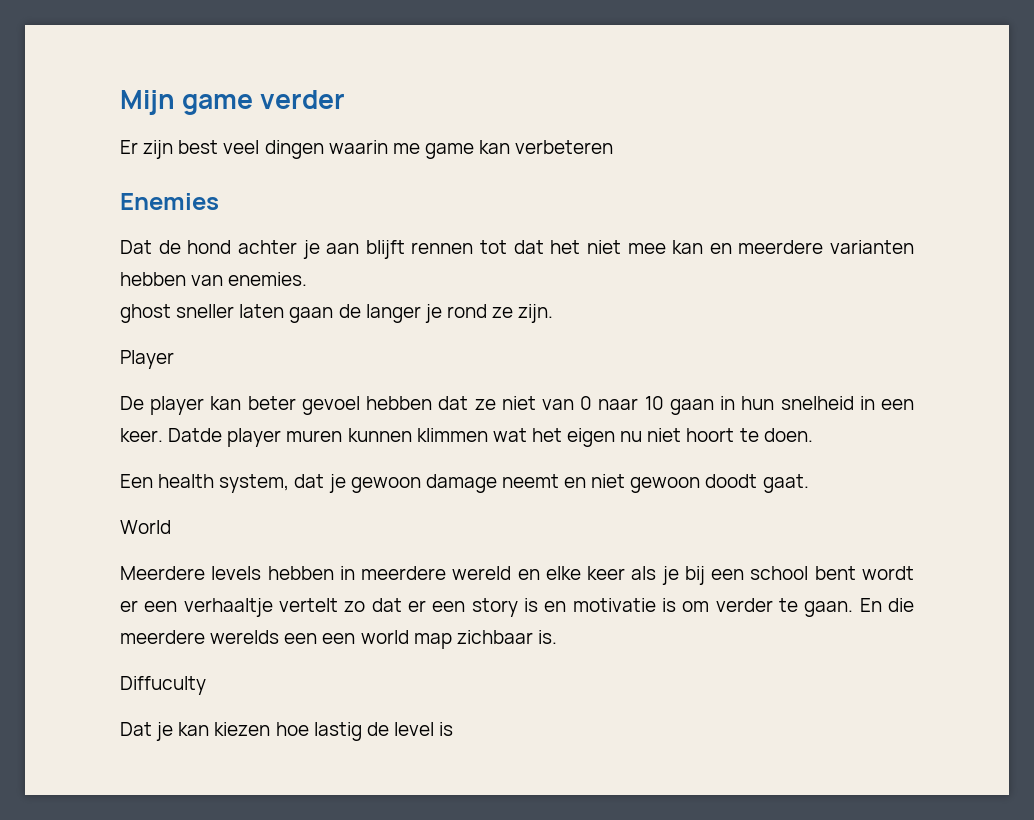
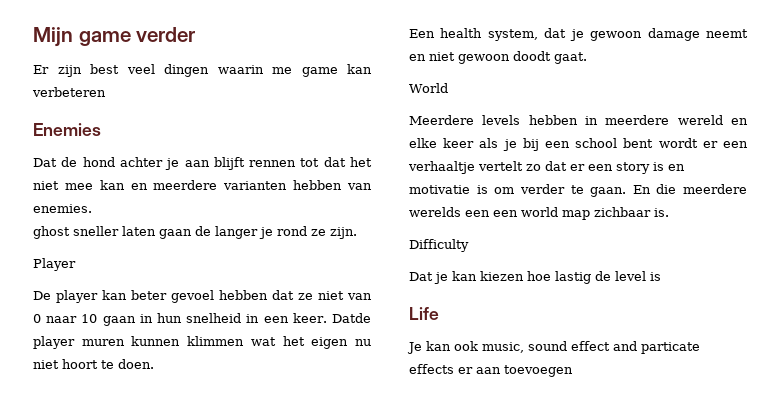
[120,676,206,695] Diffuculty -> [409,239,469,252] Difficulty
(454, 729) none -> [409,307,439,320] [407,341,700,354] [409,364,573,377] // Life // Je kan ook music, sound effect and particate effects er aan toevoegen

